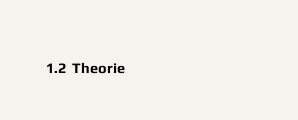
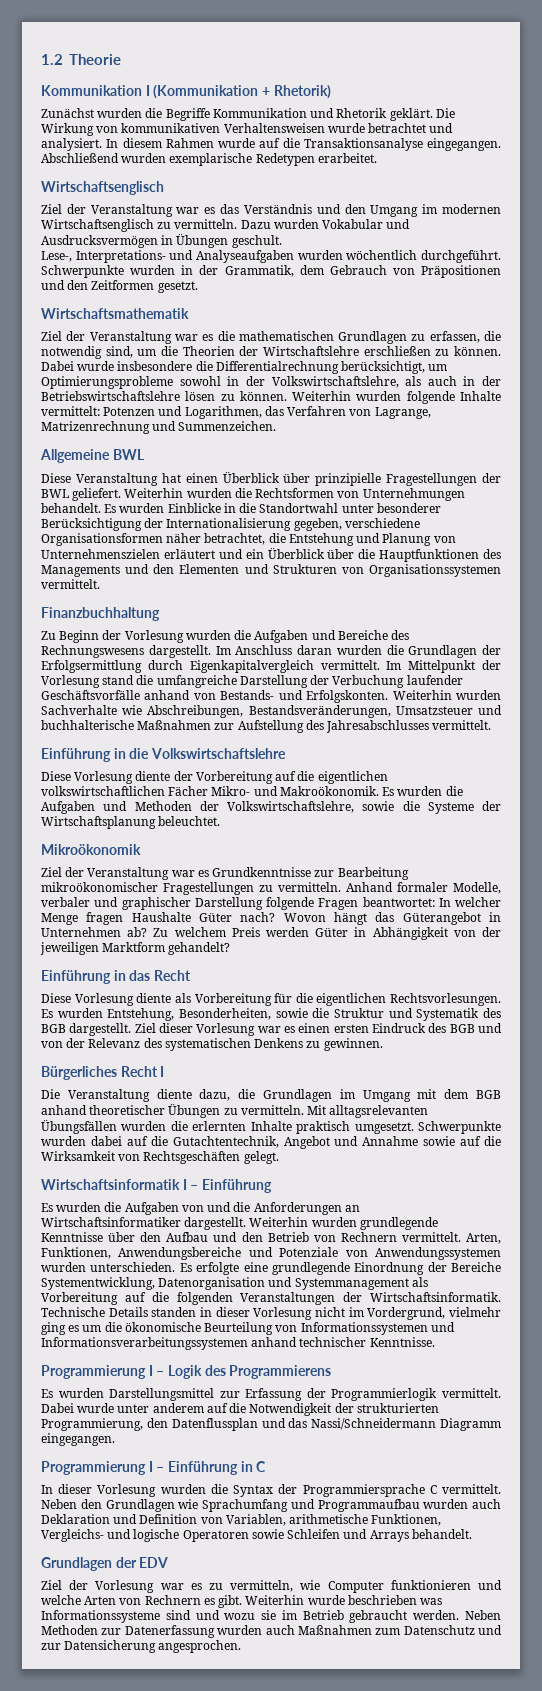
(126, 68) none -> [41,85,331,99] [41,108,455,121] [41,123,454,136] [41,138,501,151] [41,153,377,166] [41,181,164,195] [41,204,501,217] [41,219,411,232] [41,234,282,248] [41,250,501,263] [41,265,501,278] [41,280,198,293] [41,308,189,319] [41,331,502,344] [41,346,501,359] [41,361,448,374] [41,376,501,389] [41,391,501,404] [41,406,431,419] [41,421,277,434] [40,449,145,463] [41,472,501,486] [41,488,465,501] [41,503,441,513] [41,518,420,531] [41,533,456,546] [41,548,501,562] [41,564,501,577] [41,579,100,589] [41,607,160,621] [41,630,410,643] [41,645,501,658] [41,660,501,673] [41,675,463,688] [41,690,501,703] [41,705,502,718] [41,720,492,733] [41,748,286,762] [41,771,388,784] [41,786,463,796] [41,801,501,814] [41,816,221,829] [41,844,141,855] [41,867,409,880] [41,882,501,895] [41,897,501,910] [41,912,501,925] [41,927,501,940] [40,942,231,955] [41,970,191,984] [41,993,501,1006] [41,1008,502,1021] [41,1023,502,1036] [41,1038,383,1051] [41,1066,165,1080] [41,1089,502,1102] [41,1104,429,1118] [41,1120,501,1134] [41,1136,501,1149] [41,1151,279,1164] [41,1179,272,1193] [41,1202,360,1215] [41,1217,438,1230] [41,1232,502,1244] [41,1247,501,1260] [41,1262,501,1275] [41,1277,428,1290] [41,1292,501,1305] [41,1307,501,1320] [41,1322,455,1335] [41,1337,435,1350] [41,1365,332,1379] [41,1388,501,1401] [41,1403,439,1416] [41,1418,501,1431] [41,1433,115,1446] [41,1461,267,1475] [41,1484,502,1497] [41,1499,501,1512] [41,1514,442,1526] [41,1529,472,1542] [41,1557,169,1571] [41,1580,502,1593] [41,1595,443,1608] [41,1610,501,1623] [41,1625,502,1638] [41,1640,242,1653] // Kommunikation I (Kommunikation + Rhetorik) // Zunächst wurden die Begriffe Kommunikation und Rhetorik geklärt. Die Wirkung von kommunikativen Verhaltensweisen wurde betrachtet und analysiert. In diesem Rahmen wurde auf die Transaktionsanalyse eingegangen. Abschließend wurden exemplarische Redetypen erarbeitet. // Wirtschaftsenglisch // Ziel der Veranstaltung war es das Verständnis und den Umgang im modernen Wirtschaftsenglisch zu vermitteln. Dazu wurden Vokabular und Ausdrucksvermögen in Übungen geschult. // Lese-, Interpretations- und Analyseaufgaben wurden wöchentlich durchgeführt. Schwerpunkte wurden in der Grammatik, dem Gebrauch von Präpositionen und den Zeitformen gesetzt. // Wirtschaftsmathematik // Ziel der Veranstaltung war es die mathematischen Grundlagen zu erfassen, die notwendig sind, um die Theorien der Wirtschaftslehre erschließen zu können. Dabei wurde insbesondere die Differentialrechnung berücksichtigt, um Optimierungsprobleme sowohl in der Volkswirtschaftslehre, als auch in der Betriebswirtschaftslehre lösen zu können. Weiterhin wurden folgende Inhalte vermittelt: Potenzen und Logarithmen, das Verfahren von Lagrange, Matrizenrechnung und Summenzeichen. // Allgemeine BWL // Diese Veranstaltung hat einen Überblick über prinzipielle Fragestellungen der BWL geliefert. Weiterhin wurden die Rechtsformen von Unternehmungen behandelt. Es wurden Einblicke in die Standortwahl unter besonderer Berücksichtigung der Internationalisierung gegeben, verschiedene Organisationsformen näher betrachtet, die Entstehung und Planung von Unternehmenszielen erläutert und ein Überblick über die Hauptfunktionen des Managements und den Elementen und Strukturen von Organisationssystemen vermittelt. // Finanzbuchhaltung // Zu Beginn der Vorlesung wurden die Aufgaben und Bereiche des Rechnungswesens dargestellt. Im Anschluss daran wurden die Grundlagen der Erfolgsermittlung durch Eigenkapitalvergleich vermittelt. Im Mittelpunkt der Vorlesung stand die umfangreiche Darstellung der Verbuchung laufender Geschäftsvorfälle anhand von Bestands- und Erfolgskonten. Weiterhin wurden Sachverhalte wie Abschreibungen, Bestandsveränderungen, Umsatzsteuer und buchhalterische Maßnahmen zur Aufstellung des Jahresabschlusses vermittelt. // Einführung in die Volkswirtschaftslehre // Diese Vorlesung diente der Vorbereitung auf die eigentlichen volkswirtschaftlichen Fächer Mikro- und Makroökonomik. Es wurden die Aufgaben und Methoden der Volkswirtschaftslehre, sowie die Systeme der Wirtschaftsplanung beleuchtet. // Mikroökonomik // Ziel der Veranstaltung war es Grundkenntnisse zur Bearbeitung mikroökonomischer Fragestellungen zu vermitteln. Anhand formaler Modelle, verbaler und graphischer Darstellung folgende Fragen beantwortet: In welcher Menge fragen Haushalte Güter nach? Wovon hängt das Güterangebot in Unternehmen ab? Zu welchem Preis werden Güter in Abhängigkeit von der jeweiligen Marktform gehandelt? // Einführung in das Recht // Diese Vorlesung diente als Vorbereitung für die eigentlichen Rechtsvorlesungen. Es wurden Entstehung, Besonderheiten, sowie die Struktur und Systematik des BGB dargestellt. Ziel dieser Vorlesung war es einen ersten Eindruck des BGB und von der Relevanz des systematischen Denkens zu gewinnen. // Bürgerliches Recht I // Die Veranstaltung diente dazu, die Grundlagen im Umgang mit dem BGB anhand theoretischer Übungen zu vermitteln. Mit alltagsrelevanten Übungsfällen wurden die erlernten Inhalte praktisch umgesetzt. Schwerpunkte wurden dabei auf die Gutachtentechnik, Angebot und Annahme sowie auf die Wirksamkeit von Rechtsgeschäften gelegt. // Wirtschaftsinformatik I – Einführung // Es wurden die Aufgaben von und die Anforderungen an Wirtschaftsinformatiker dargestellt. Weiterhin wurden grundlegende Kenntnisse über den Aufbau und den Betrieb von Rechnern vermittelt. Arten, Funktionen, Anwendungsbereiche und Potenziale von Anwendungssystemen wurden unterschieden. Es erfolgte eine grundlegende Einordnung der Bereiche Systementwicklung, Datenorganisation und Systemmanagement als Vorbereitung auf die folgenden Veranstaltungen der Wirtschaftsinformatik. Technische Details standen in dieser Vorlesung nicht im Vordergrund, vielmehr ging es um die ökonomische Beurteilung von Informationssystemen und Informationsverarbeitungssystemen anhand technischer Kenntnisse. // Programmierung I – Logik des Programmierens // Es wurden Darstellungsmittel zur Erfassung der Programmierlogik vermittelt. Dabei wurde unter anderem auf die Notwendigkeit der strukturierten Programmierung, den Datenflussplan und das Nassi/Schneidermann Diagramm eingegangen. // Programmierung I – Einführung in C // In dieser Vorlesung wurden die Syntax der Programmiersprache C vermittelt. Neben den Grundlagen wie Sprachumfang und Programmaufbau wurden auch Deklaration und Definition von Variablen, arithmetische Funktionen, Vergleichs- und logische Operatoren sowie Schleifen und Arrays behandelt. // Grundlagen der EDV // Ziel der Vorlesung war es zu vermitteln, wie Computer funktionieren und welche Arten von Rechnern es gibt. Weiterhin wurde beschrieben was Informationssysteme sind und wozu sie im Betrieb gebraucht werden. Neben Methoden zur Datenerfassung wurden auch Maßnahmen zum Datenschutz und zur Datensicherung angesprochen.

